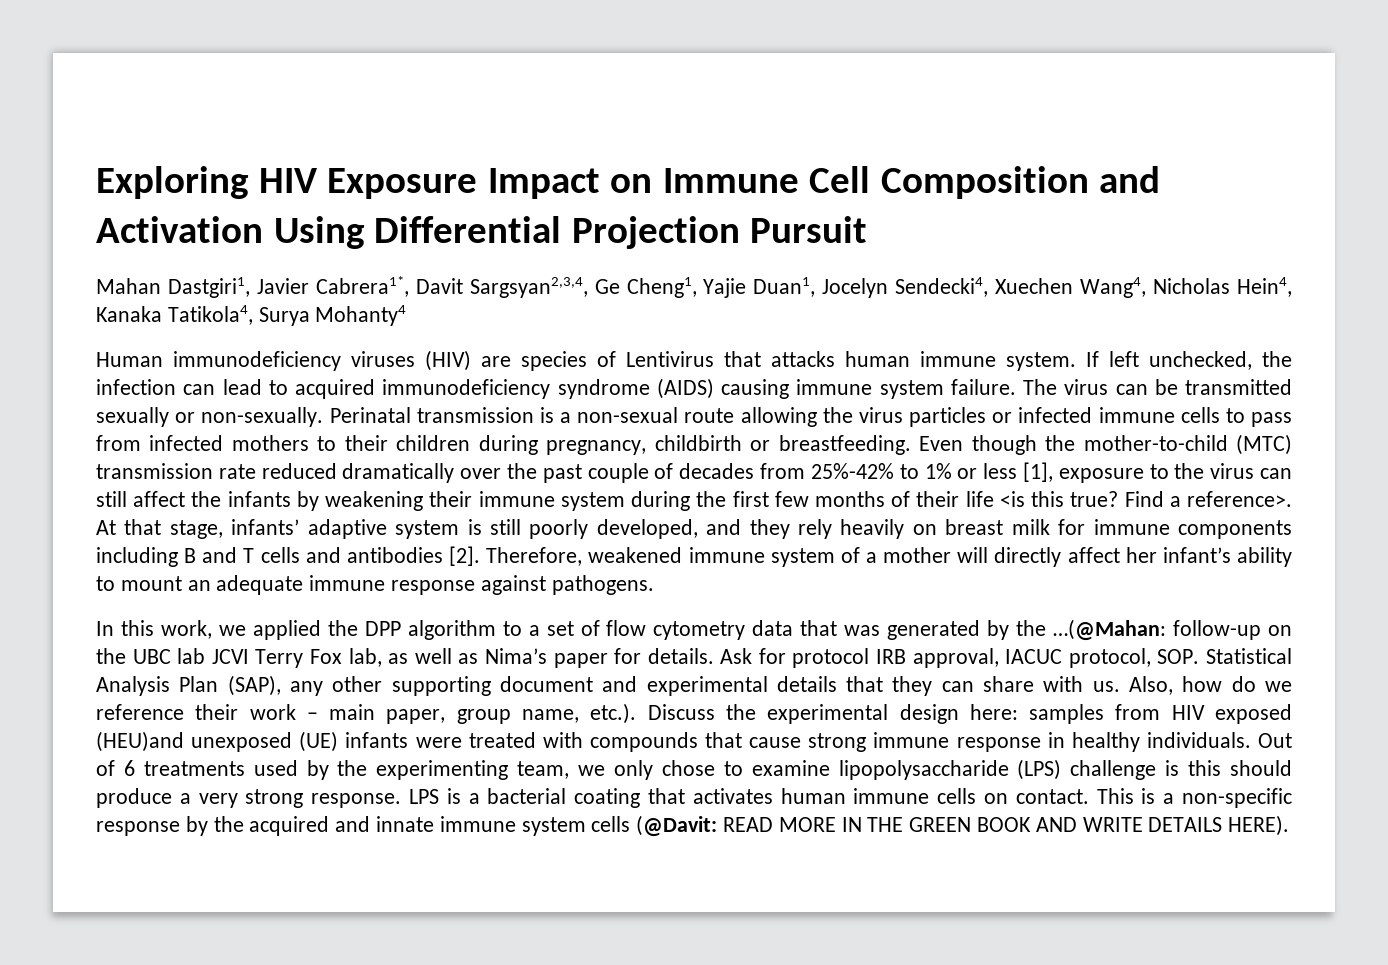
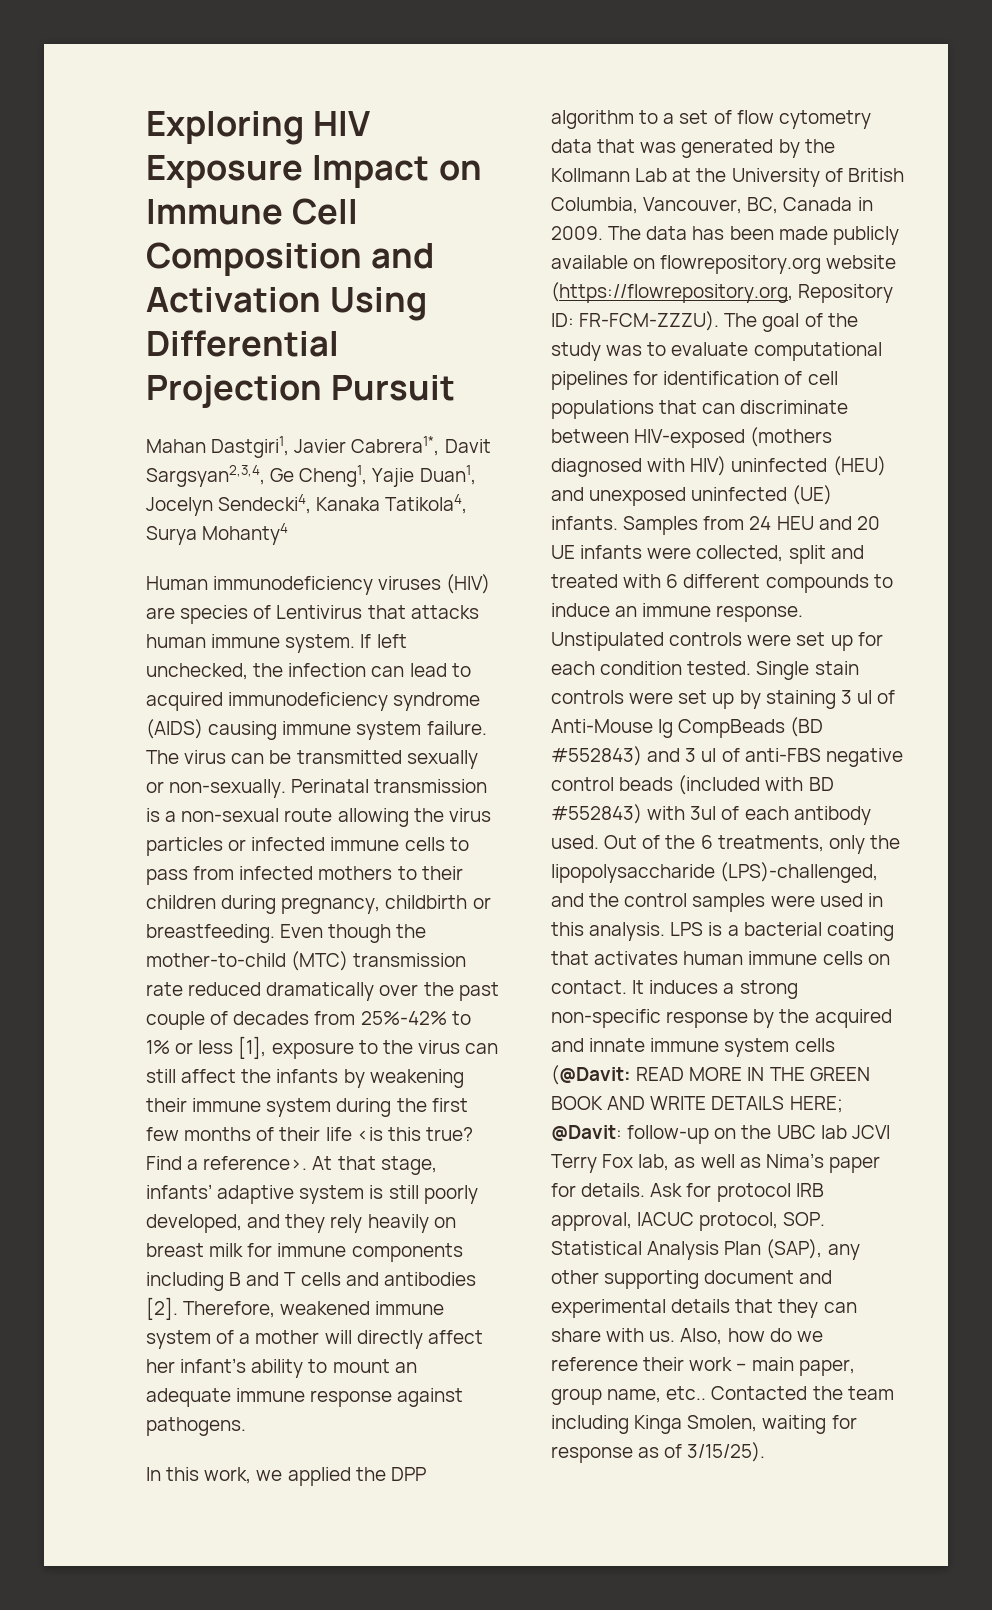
[995,277,1292,298] Xuechen Wang4, Nicholas Hein4, -> (312, 504) none
[1053,619,1167,641] …(@Mahan: -> [551,168,904,187] [551,197,873,214] [551,226,899,245] [551,255,897,274] [551,282,894,303] [551,311,858,332] [551,342,882,361] [551,371,838,390] [551,400,849,419] [551,427,833,448] [551,456,886,477] [551,485,833,506] [551,516,880,535] [551,545,864,564] [551,574,893,593] [551,603,804,622] [551,632,883,651] [551,661,859,680] [551,690,896,709] [551,717,824,738] [551,746,903,767] [551,775,834,795] [551,804,871,825] [551,835,900,854] [551,862,879,883] [551,893,883,912] [551,922,894,941] [551,951,890,965] [551,980,798,999] [551,1009,892,1028] [551,1038,835,1057] [551,1065,870,1085] [551,1096,843,1113] [551,1125,622,1141] Kollmann Lab at the University of British Columbia, Vancouver, BC, Canada in 2009. The data has been made publicly available on flowrepository.org website (https://flowrepository.org, Repository ID: FR-FCM-ZZZU). The goal of the study was to evaluate computational pipelines for identification of cell populations that can discriminate between HIV-exposed (mothers diagnosed with HIV) uninfected (HEU) and unexposed uninfected (UE) infants. Samples from 24 HEU and 20 UE infants were collected, split and treated with 6 different compounds to induce an immune response. Unstipulated controls were set up for each condition tested. Single stain controls were set up by staining 3 ul of Anti-Mouse Ig CompBeads (BD #552843) and 3 ul of anti-FBS negative control beads (included with BD #552843) with 3ul of each antibody used. Out of the 6 treatments, only the lipopolysaccharide (LPS)-challenged, and the control samples were used in this analysis. LPS is a bacterial coating that activates human immune cells on contact. It induces a strong non-specific response by the acquired and innate immune system cells (@Davit: READ MORE IN THE GREEN BOOK AND WRITE DETAILS HERE; @Davit:
[590,703,1292,724] [96,731,1292,752] [96,759,1293,780] [96,788,1292,808] [96,815,1290,837] etc.). Discuss the experimental design here: samples from HIV exposed (HEU)and unexposed (UE) infants were treated with compounds that cause strong immune response in healthy individuals. Out of 6 treatments used by the experimenting team, we only chose to examine lipopolysaccharide (LPS) challenge is this should produce a very strong response. LPS is a bacterial coating that activates human immune cells on contact. This is a non-specific response by the acquired and innate immune system cells (@Davit: READ MORE IN THE GREEN BOOK AND WRITE DETAILS HERE). -> [666,1386,894,1400] [551,1415,857,1434] [551,1442,766,1463] etc.. Contacted the team including Kinga Smolen, waiting for response as of 3/15/25).

